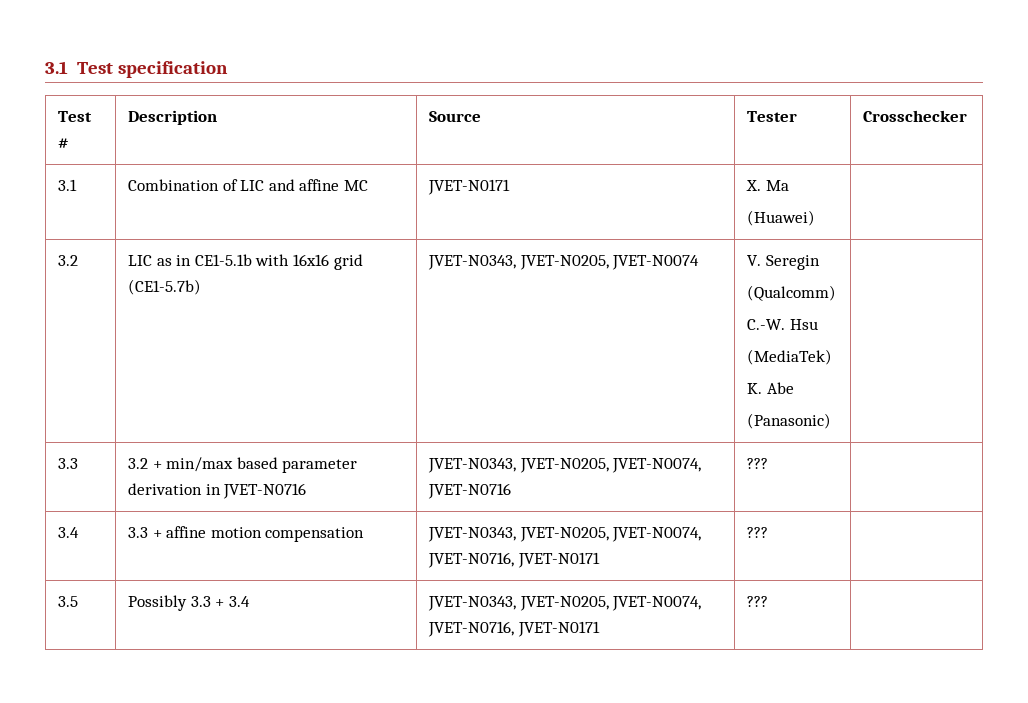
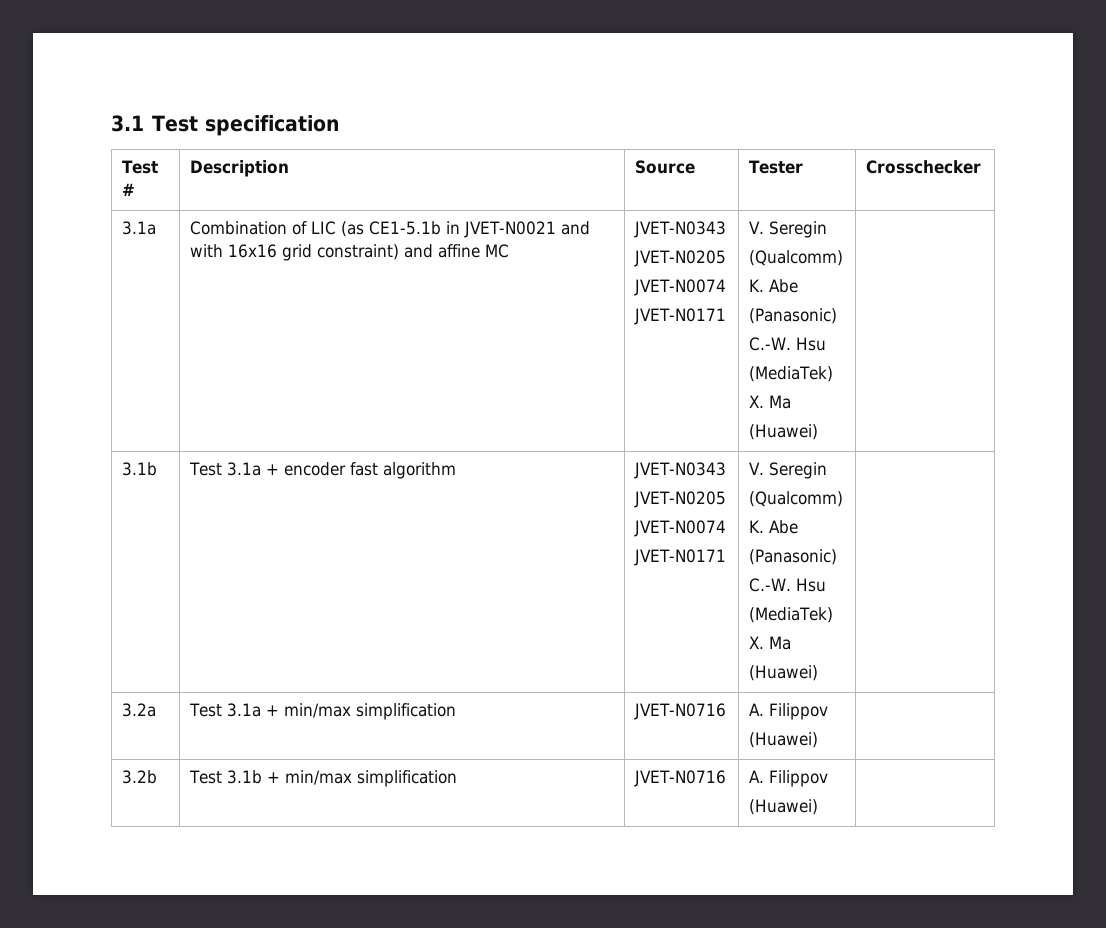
[58,179,78,191] 3.1 -> [122,221,157,235] 3.1a
[268,179,369,191] [428,179,511,195] [746,180,789,191] [747,210,816,226] [58,255,79,266] [128,254,363,270] [128,279,202,295] [428,255,700,270] [747,255,820,270] [747,285,837,301] [747,319,818,330] [747,349,833,365] [747,382,794,394] [747,413,832,429] [58,458,79,469] [128,457,358,473] [128,483,307,499] [428,458,702,473] [428,483,512,499] [747,458,769,469] [58,527,80,538] [128,526,365,542] [428,527,702,542] [428,552,600,568] [747,527,769,538] [58,596,79,607] [128,595,250,611] [428,596,702,611] [428,621,600,637] [747,596,769,607] and affine MC | JVET-N0171 | X. Ma // (Huawei) | // 3.2 | LIC as in CE1-5.1b with 16x16 grid (CE1-5.7b) | JVET-N0343, JVET-N0205, JVET-N0074 | V. Seregin // (Qualcomm) // C.-W. Hsu // (MediaTek) // K. Abe // (Panasonic) | // 3.3 | 3.2 + min/max based parameter derivation in JVET-N0716 | JVET-N0343, JVET-N0205, JVET-N0074, JVET-N0716 | ??? | // 3.4 | 3.3 + affine motion compensation | JVET-N0343, JVET-N0205, JVET-N0074, JVET-N0716, JVET-N0171 | ??? | // 3.5 | Possibly 3.3 + 3.4 | JVET-N0343, JVET-N0205, JVET-N0074, JVET-N0716, JVET-N0171 | ??? -> [341,221,591,238] [190,244,510,261] [634,221,727,238] [634,250,727,267] [634,279,727,296] [634,308,727,325] [749,221,828,238] [749,250,844,266] [749,279,799,293] [749,308,838,324] [749,337,827,351] [749,366,834,382] [749,395,792,409] [749,424,819,440] [122,462,158,476] [189,462,456,479] [634,462,727,479] [634,491,727,508] [634,520,727,537] [634,549,727,566] [749,462,828,479] [749,491,844,507] [749,520,799,534] [749,549,838,565] [749,578,827,592] [749,607,834,623] [749,636,792,650] [749,665,819,681] [122,703,157,717] [189,703,456,720] [634,703,727,720] [749,703,829,720] [749,732,819,748] [122,770,158,784] [189,770,457,787] [634,770,727,787] [749,770,829,787] [749,799,819,815] (as CE1-5.1b in JVET-N0021 and with 16x16 grid constraint) and affine MC | JVET-N0343 // JVET-N0205 // JVET-N0074 // JVET-N0171 | V. Seregin // (Qualcomm) // K. Abe // (Panasonic) // C.-W. Hsu // (MediaTek) // X. Ma // (Huawei) | // 3.1b | Test 3.1a + encoder fast algorithm | JVET-N0343 // JVET-N0205 // JVET-N0074 // JVET-N0171 | V. Seregin // (Qualcomm) // K. Abe // (Panasonic) // C.-W. Hsu // (MediaTek) // X. Ma // (Huawei) | // 3.2a | Test 3.1a + min/max simplification | JVET-N0716 | A. Filippov // (Huawei) | // 3.2b | Test 3.1b + min/max simplification | JVET-N0716 | A. Filippov // (Huawei)

